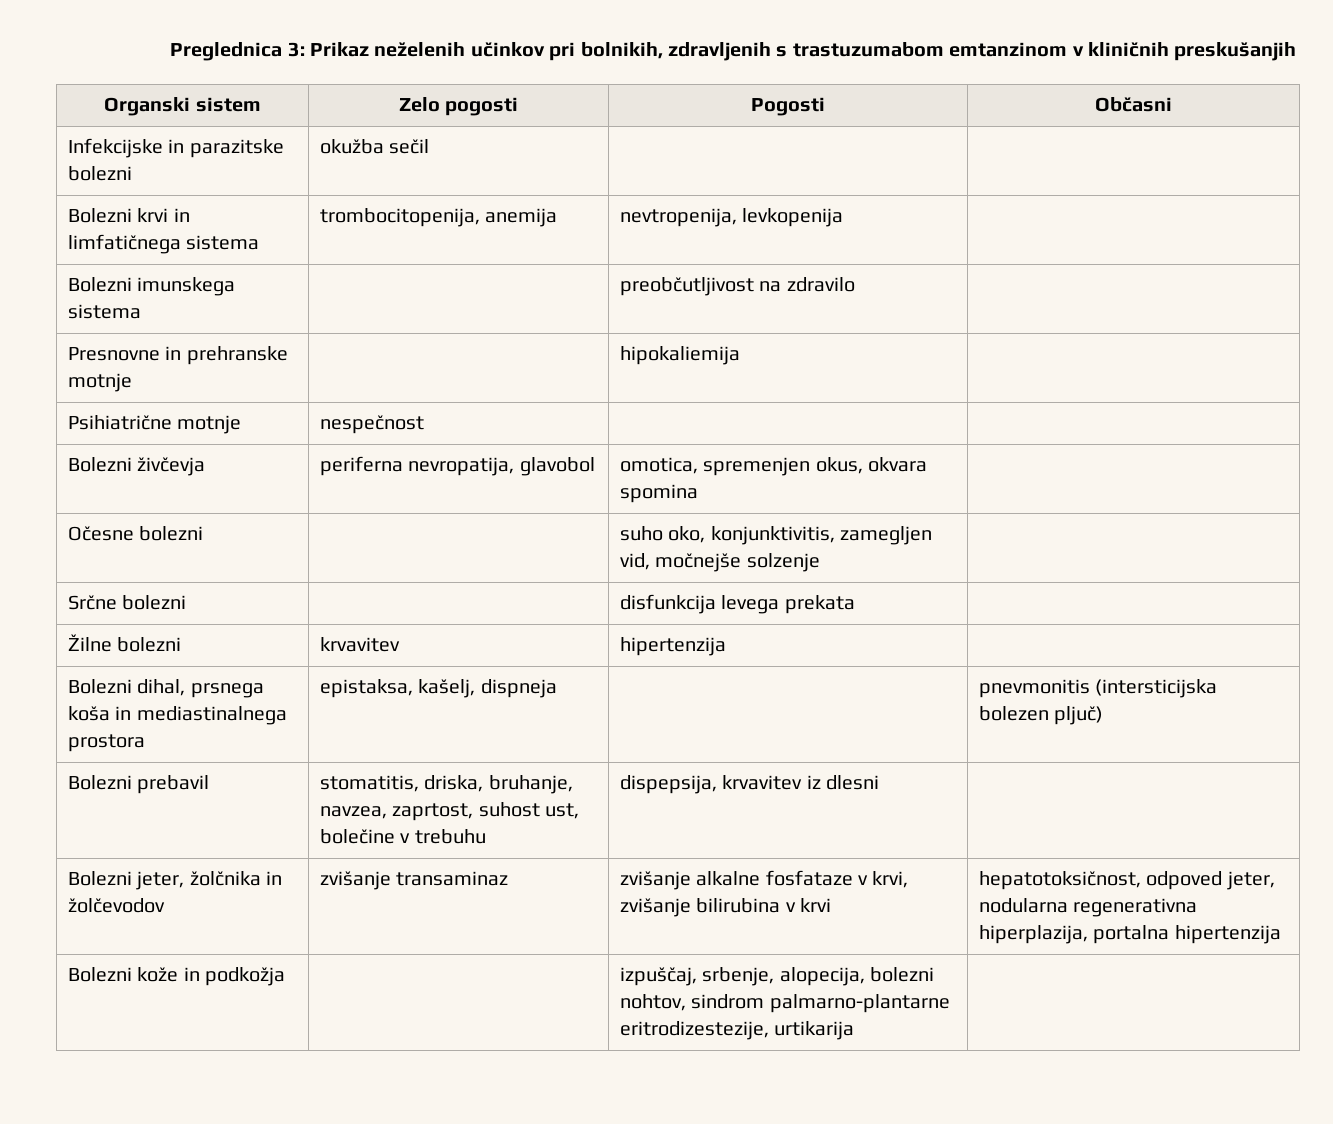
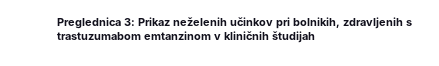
[1174,42,1297,61] [104,97,261,116] [398,97,519,116] [751,97,825,116] [1095,97,1172,112] [67,138,284,158] [67,166,132,181] [319,139,430,154] [67,208,190,223] [67,234,260,254] [319,208,558,227] [619,208,844,227] [67,277,236,296] [67,304,141,319] [619,277,855,296] [67,346,288,365] [67,373,132,392] [619,346,740,365] [67,415,242,434] [319,415,424,434] [67,457,206,476] [319,456,595,476] [619,457,927,476] [619,484,698,503] [67,526,204,541] [619,526,932,545] [619,553,820,572] [67,595,187,610] [619,594,855,614] [67,634,182,652] [319,637,400,652] [619,637,726,656] [67,679,264,698] [67,706,287,725] [67,734,145,752] [319,679,557,698] [978,679,1218,698] [978,706,1104,725] [67,775,210,794] [319,775,573,794] [319,802,579,821] [319,829,486,844] [619,775,879,794] [67,871,282,890] [67,898,165,913] [319,871,509,890] [619,870,909,890] [619,898,831,917] [978,871,1275,890] [978,898,1198,917] [978,925,1281,944] [67,967,285,986] [619,967,934,986] [619,994,950,1013] [619,1021,855,1040] preskušanjih // Organski sistem | Zelo pogosti | Pogosti | Občasni // Infekcijske in parazitske bolezni | okužba sečil | | // Bolezni krvi in limfatičnega sistema | trombocitopenija, anemija | nevtropenija, levkopenija | // Bolezni imunskega sistema | | preobčutljivost na zdravilo | // Presnovne in prehranske motnje | | hipokaliemija | // Psihiatrične motnje | nespečnost | | // Bolezni živčevja | periferna nevropatija, glavobol | omotica, spremenjen okus, okvara spomina | // Očesne bolezni | | suho oko, konjunktivitis, zamegljen vid, močnejše solzenje | // Srčne bolezni | | disfunkcija levega prekata | // Žilne bolezni | krvavitev | hipertenzija | // Bolezni dihal, prsnega koša in mediastinalnega prostora | epistaksa, kašelj, dispneja | | pnevmonitis (intersticijska bolezen pljuč) // Bolezni prebavil | stomatitis, driska, bruhanje, navzea, zaprtost, suhost ust, bolečine v trebuhu | dispepsija, krvavitev iz dlesni | // Bolezni jeter, žolčnika in žolčevodov | zvišanje transaminaz | zvišanje alkalne fosfataze v krvi, zvišanje bilirubina v krvi | hepatotoksičnost, odpoved jeter, nodularna regenerativna hiperplazija, portalna hipertenzija // Bolezni kože in podkožja | | izpuščaj, srbenje, alopecija, bolezni nohtov, sindrom palmarno-plantarne eritrodizestezije, urtikarija | -> [272,31,316,43] študijah

